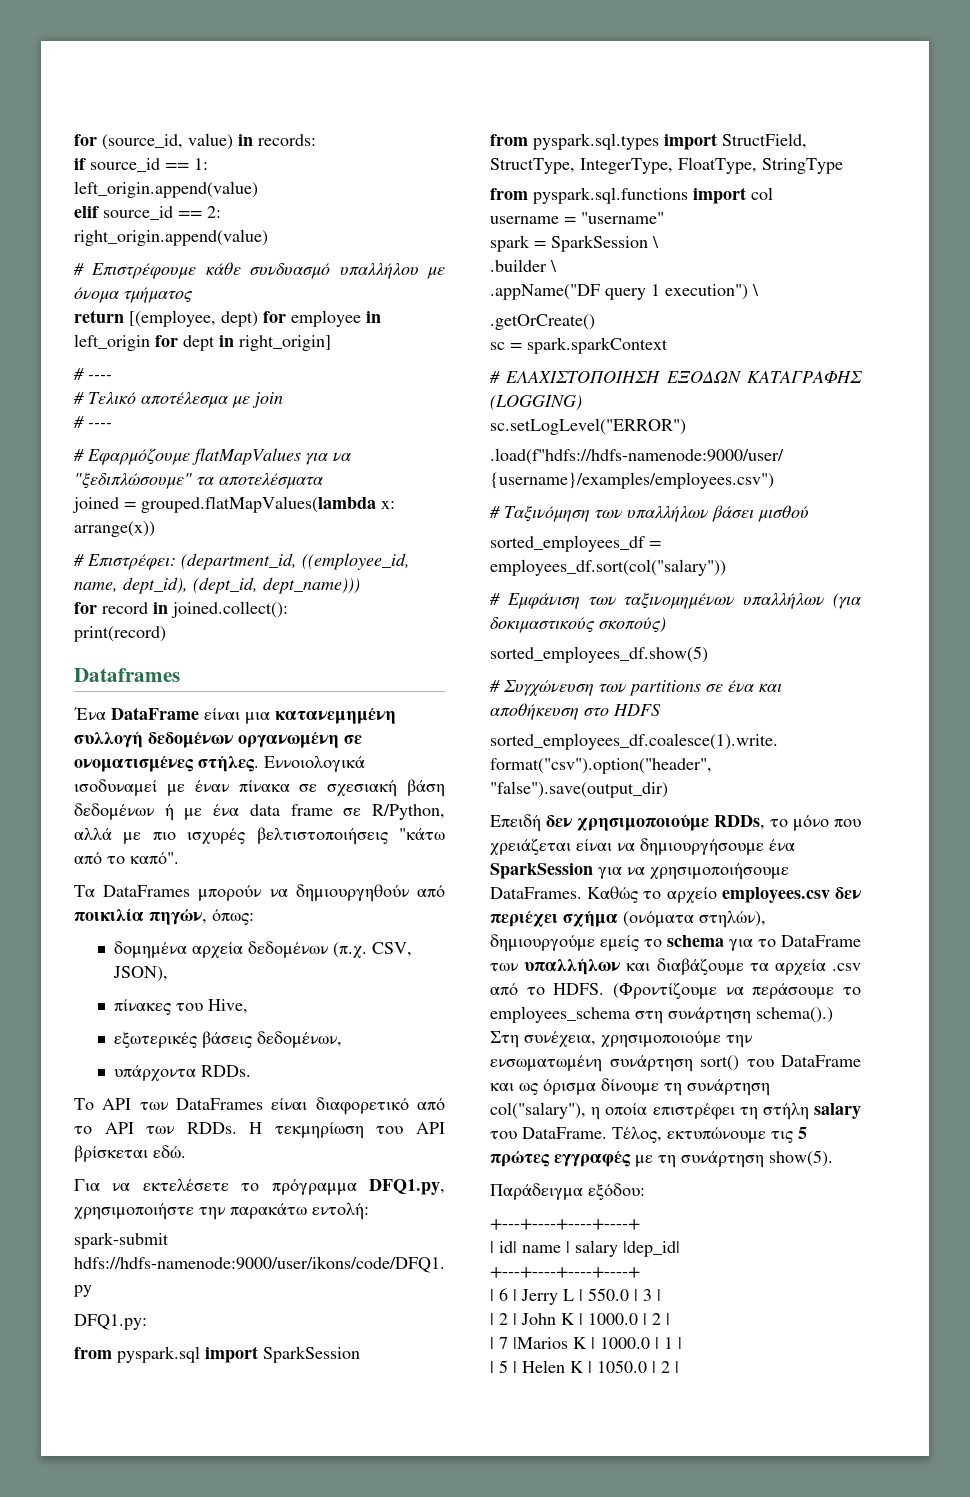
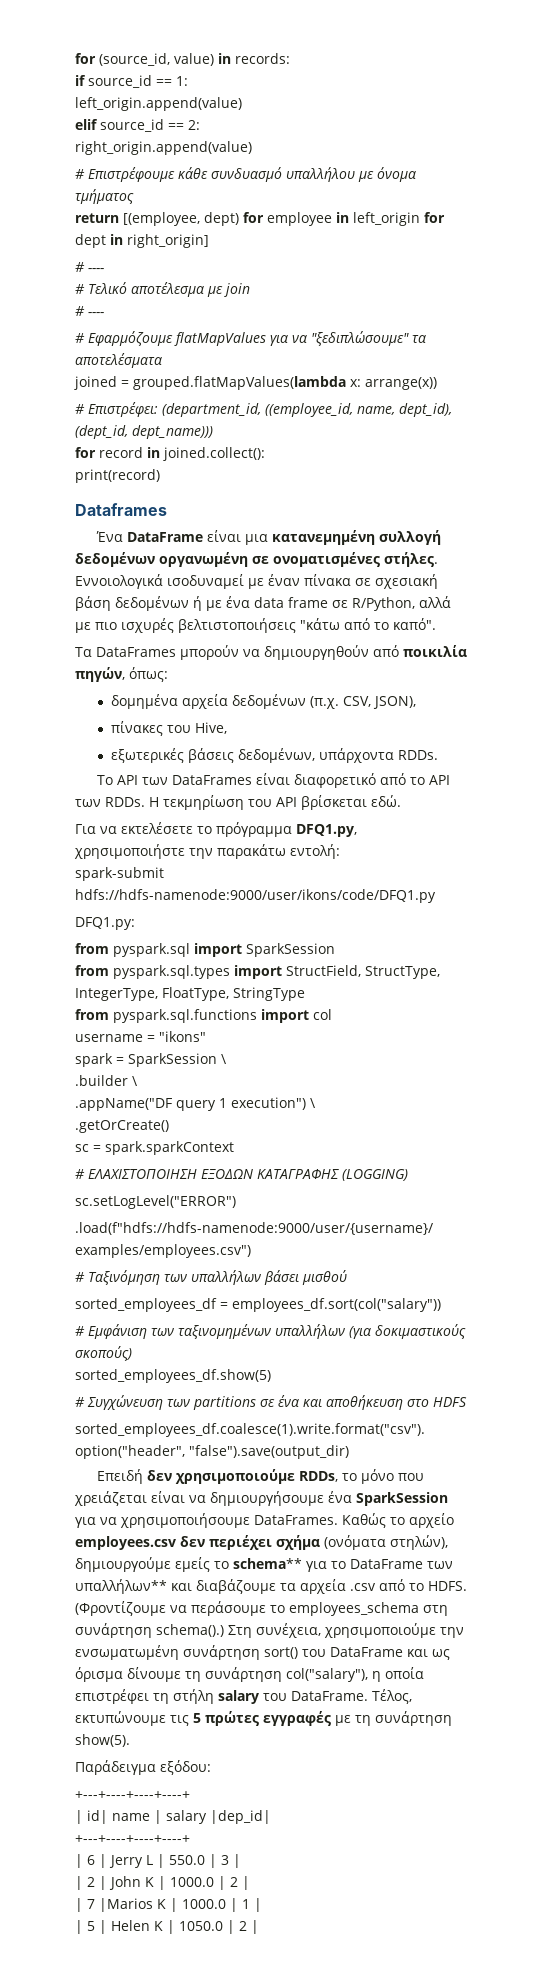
(342, 1039) // -> (315, 755) none
[581,212,664,224] "username" -> [159,1031,206,1042] "ikons"
[667,935,724,947] schema -> [233,1558,302,1569] schema**
[524,959,621,975] υπαλλήλων -> [75,1579,167,1594] υπαλλήλων**

